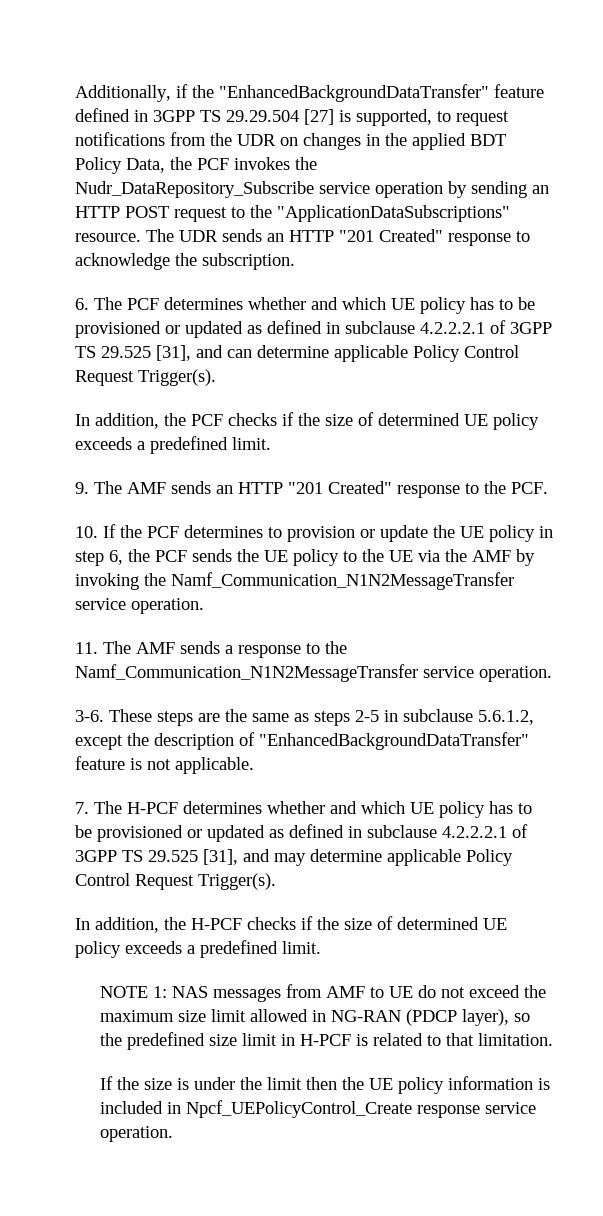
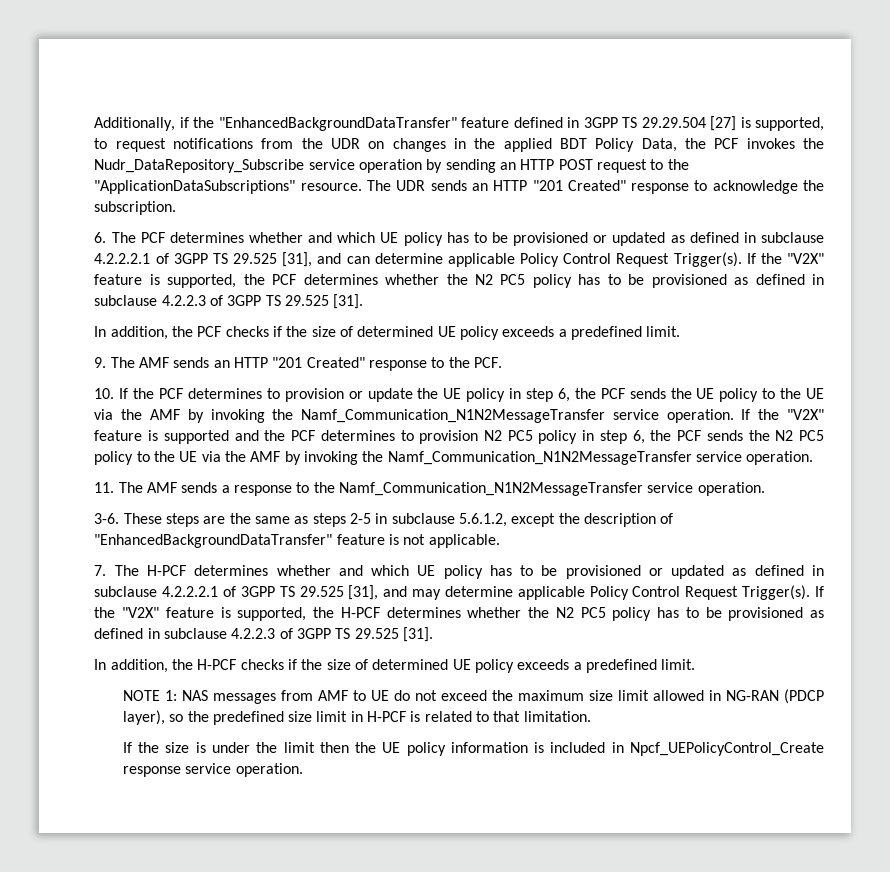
(216, 377) none -> [746,253,824,264] [94,274,824,288] [94,294,364,309] If the "V2X" feature is supported, the PCF determines whether the N2 PC5 policy has to be provisioned as defined in subclause 4.2.2.3 of 3GPP TS 29.525 [31].
(204, 606) none -> [741,409,824,420] [94,430,824,444] [94,451,814,465] If the "V2X" feature is supported and the PCF determines to provision N2 PC5 policy in step 6, the PCF sends the N2 PC5 policy to the UE via the AMF by invoking the Namf_Communication_N1N2MessageTransfer service operation.
(276, 881) none -> [814,586,824,597] [94,607,824,621] [94,627,434,642] If the "V2X" feature is supported, the H-PCF determines whether the N2 PC5 policy has to be provisioned as defined in subclause 4.2.2.3 of 3GPP TS 29.525 [31].

